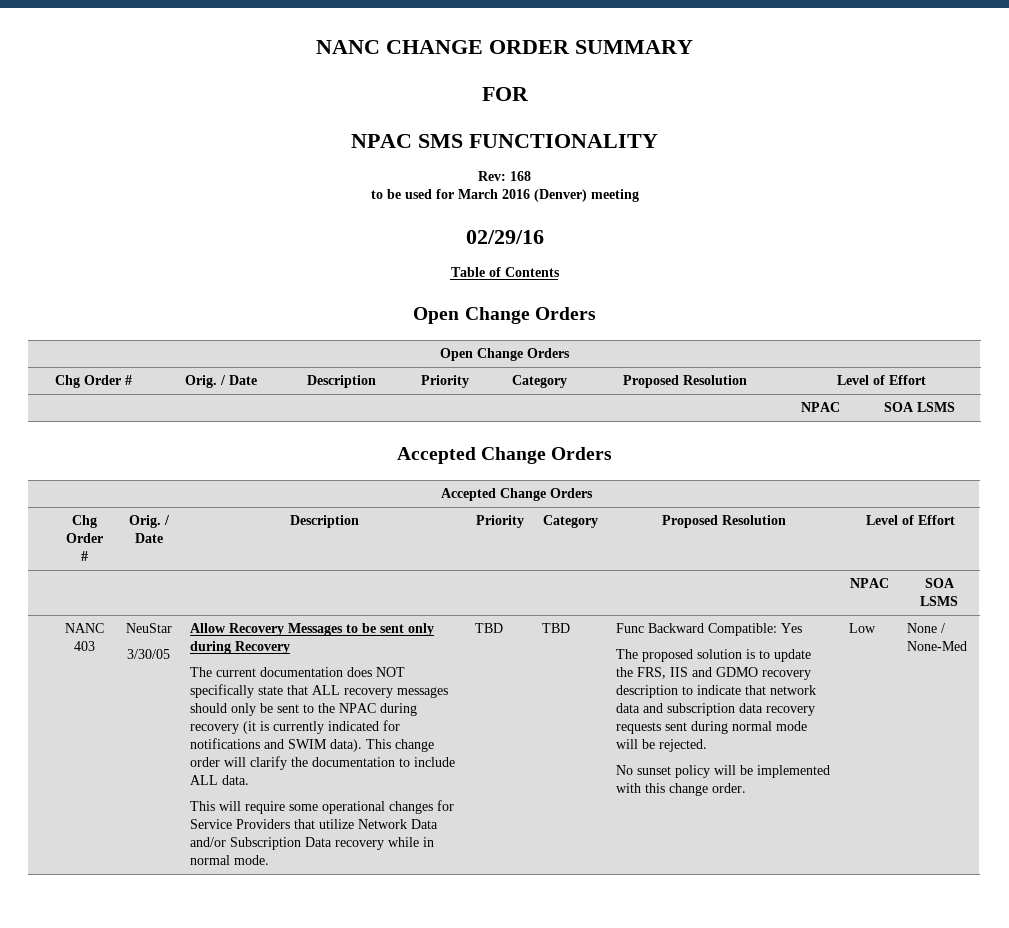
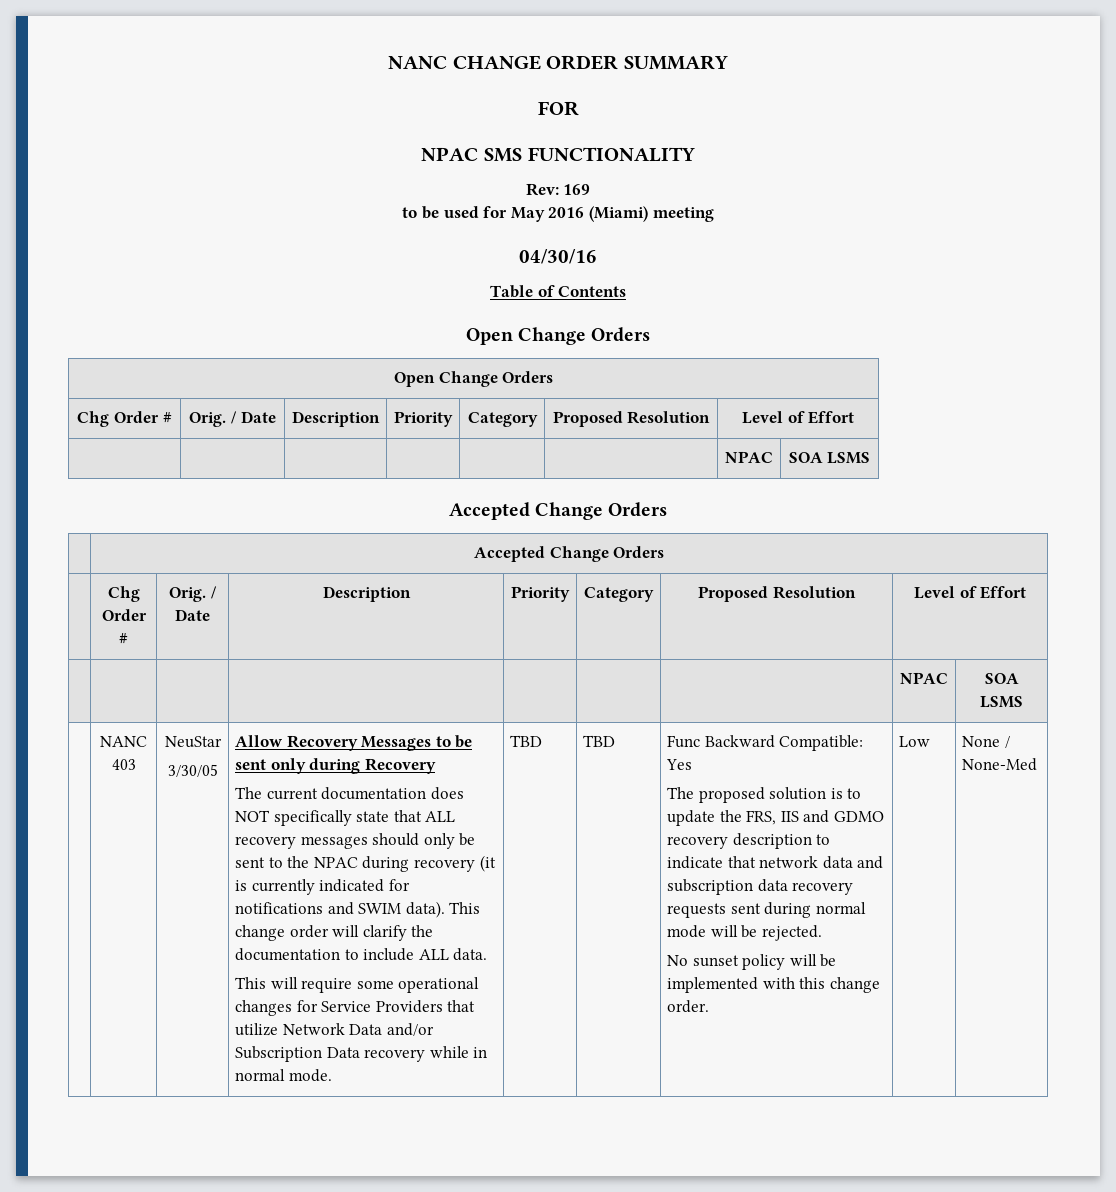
[510,171,531,181] 168 -> [563,184,591,195] 169
[457,189,587,202] March 2016 (Denver) -> [510,206,648,222] May 2016 (Miami)
[465,230,544,244] 02/29/16 -> [519,249,597,264] 04/30/16

